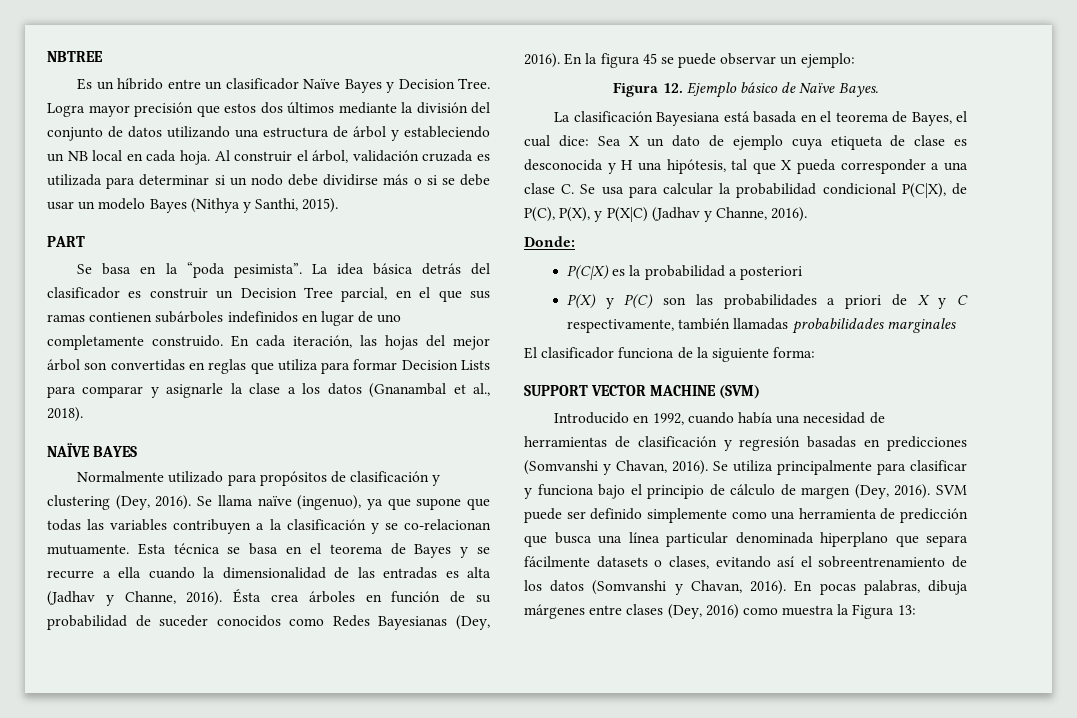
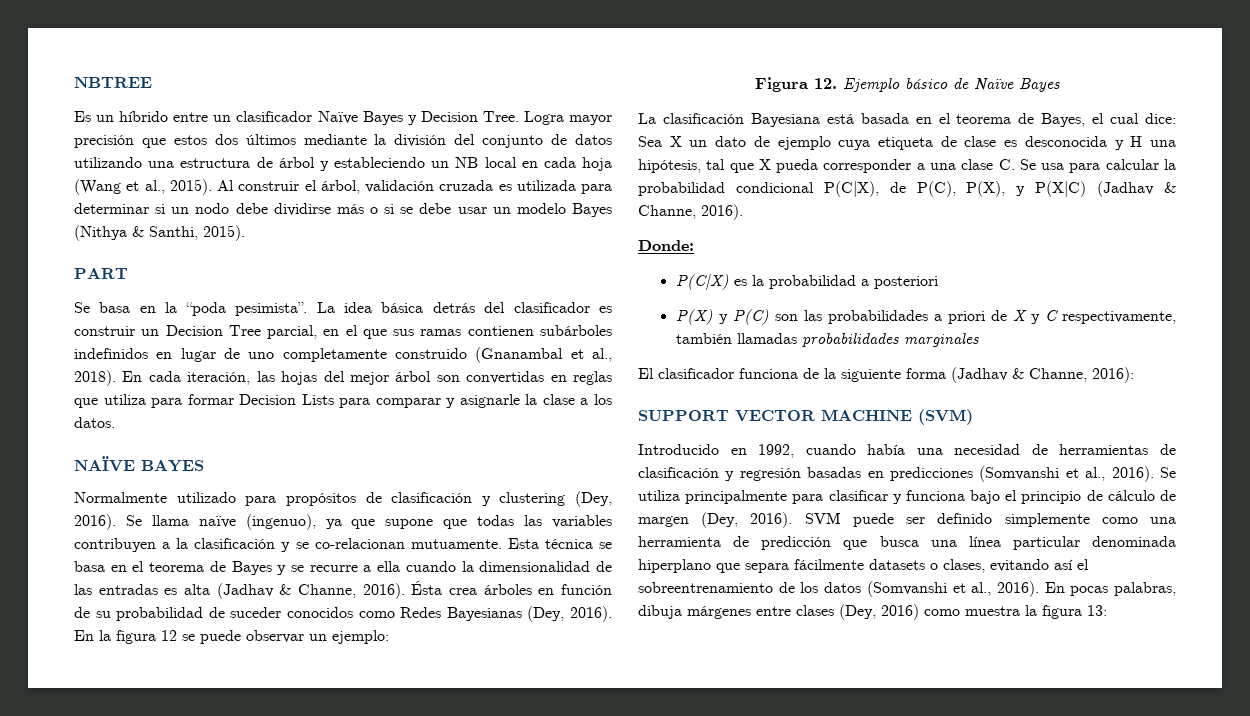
[179,150,210,165] hoja. -> [582,157,613,171] [74,179,212,195] hoja (Wang et al., 2015).
[242,202,251,213] y -> [132,226,144,237] &
[152,335,223,347] construido. -> [395,347,612,363] [74,370,116,386] construido (Gnanambal et al., 2018).
[327,383,490,398] [47,407,83,422] datos (Gnanambal et al., 2018). -> [74,417,115,428] datos.
[105,595,114,606] y -> [279,584,292,595] &
[642,53,657,64] 45 -> [161,630,177,641] 12
[838,83,878,97] Bayes. -> [1018,78,1060,92] Bayes
[703,211,712,222] y -> [1164,182,1176,193] &
[773,347,816,358] forma: -> [906,367,1134,383] forma (Jadhav & Channe, 2016):
[603,460,667,475] y Chavan, -> [1065,467,1106,481] et al.,
[674,580,742,595] y Chavan, -> [952,582,992,596] et al.,
[852,604,895,619] Figura -> [1042,605,1082,619] figura

